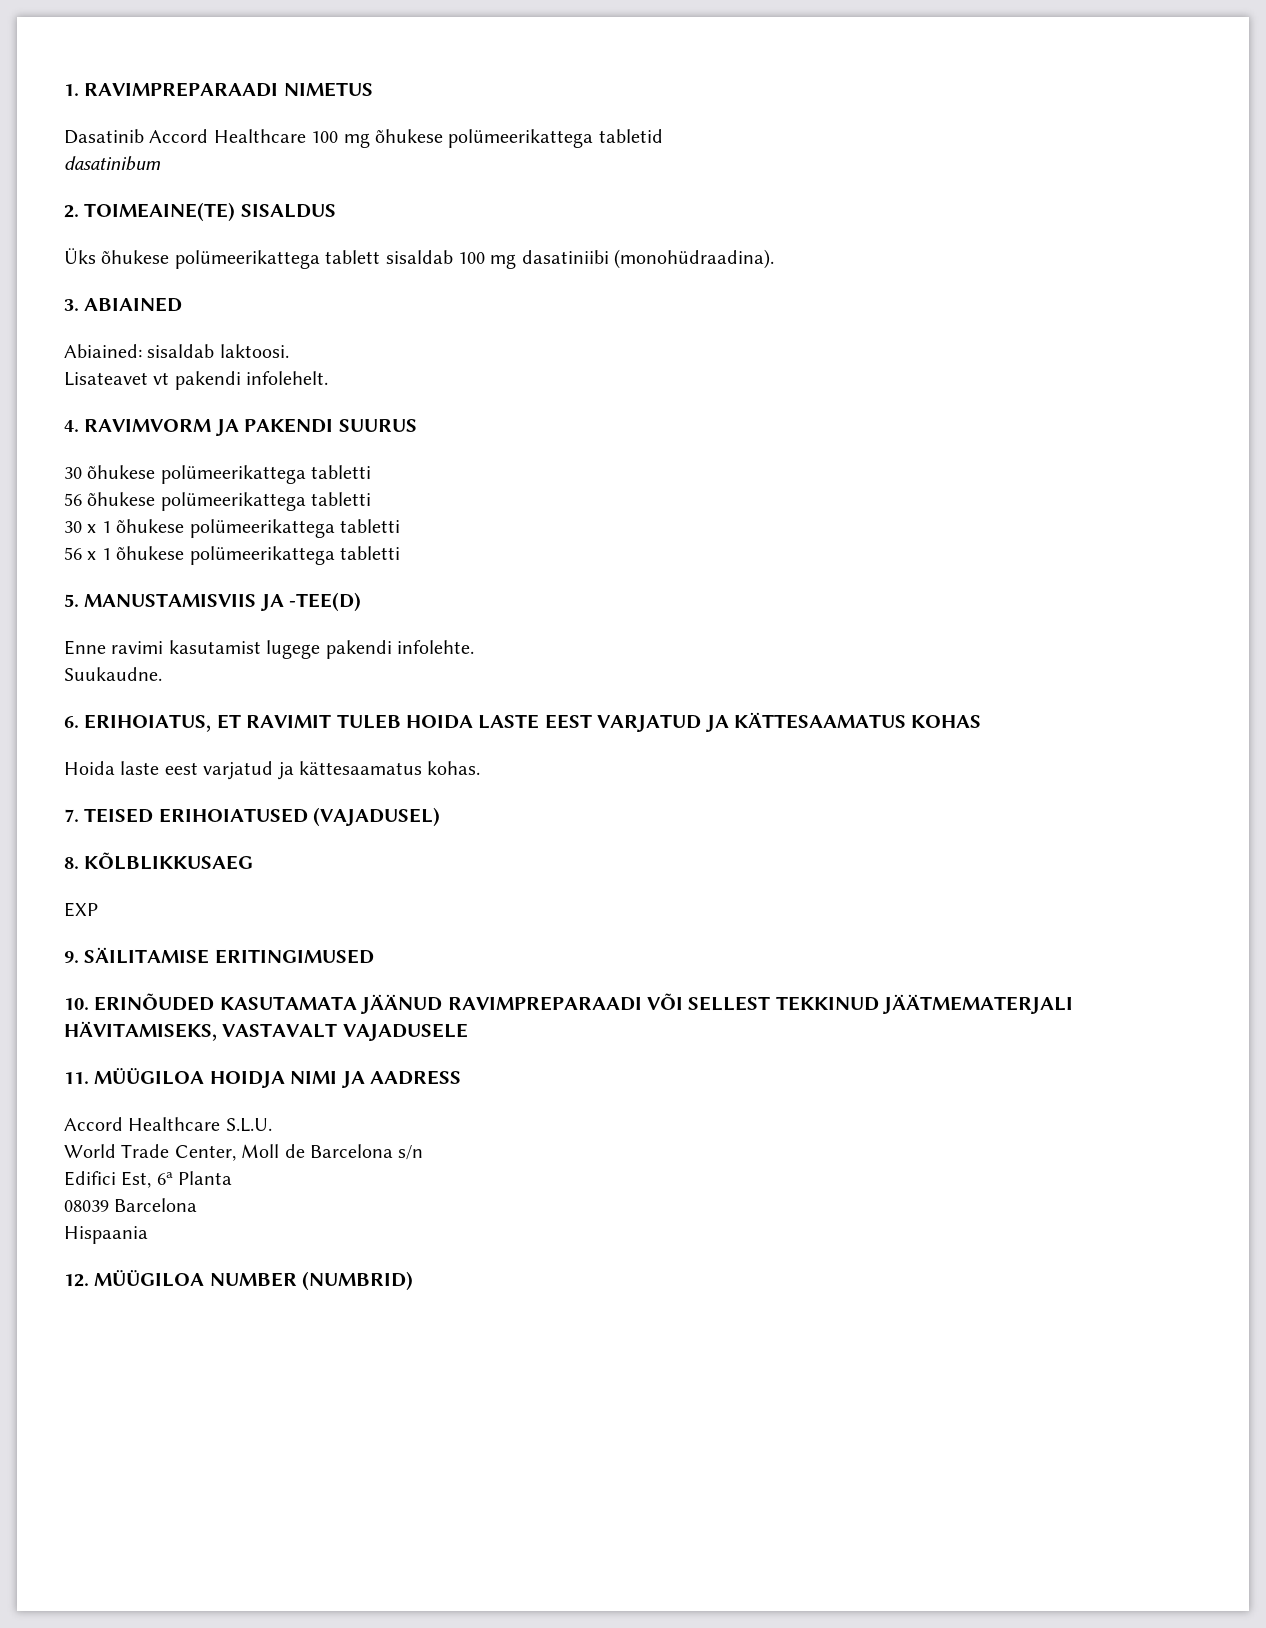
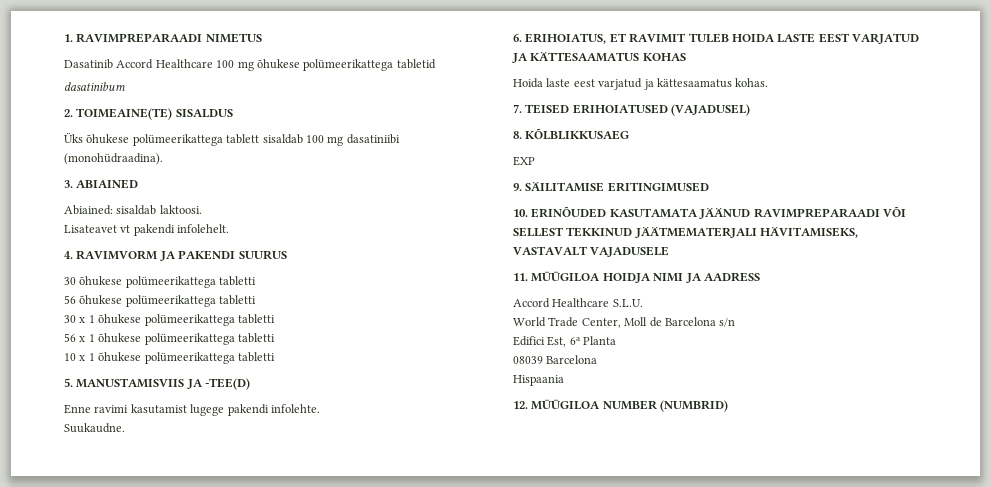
(400, 553) none -> [64,352,275,364] // 10 x 1 õhukese polümeerikattega tabletti

